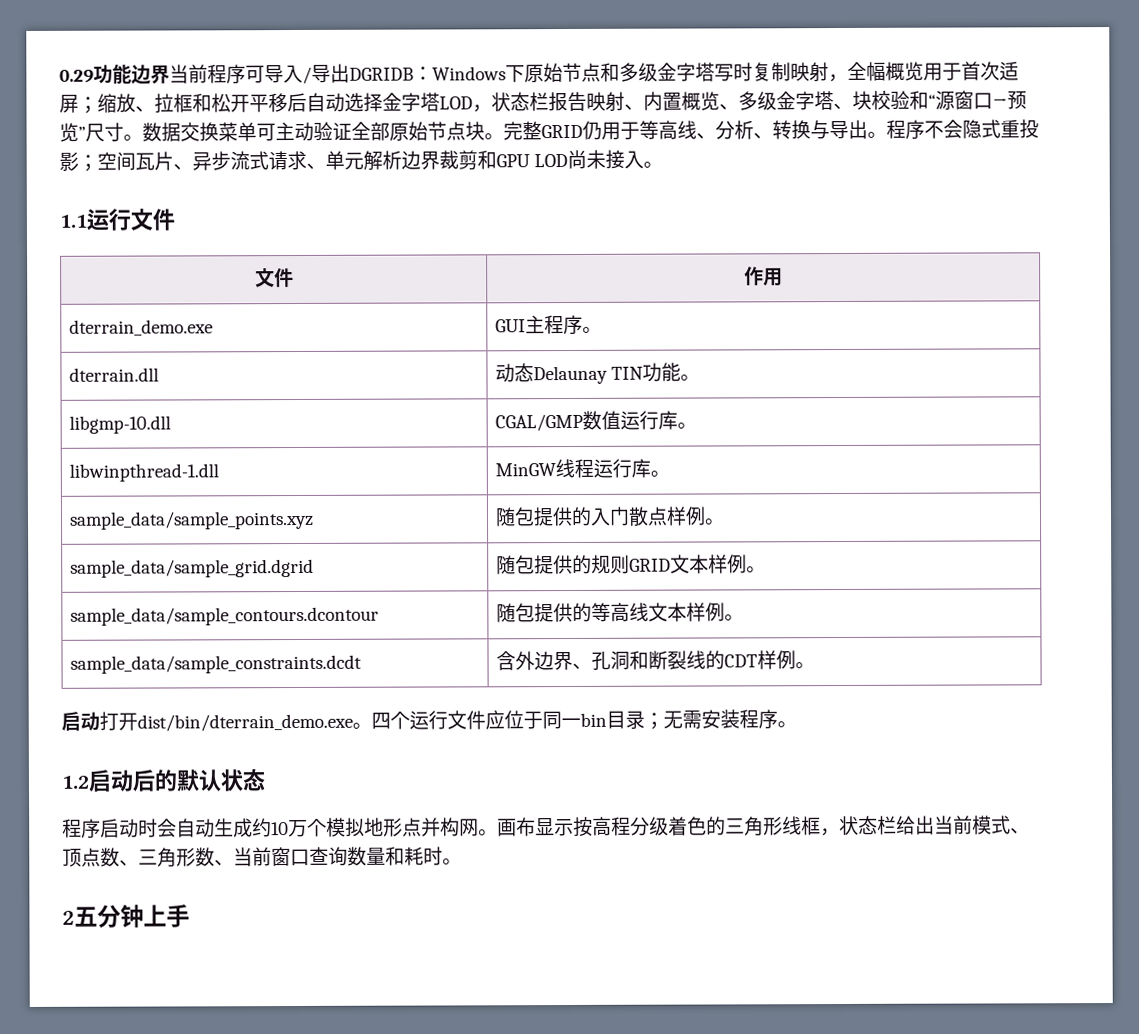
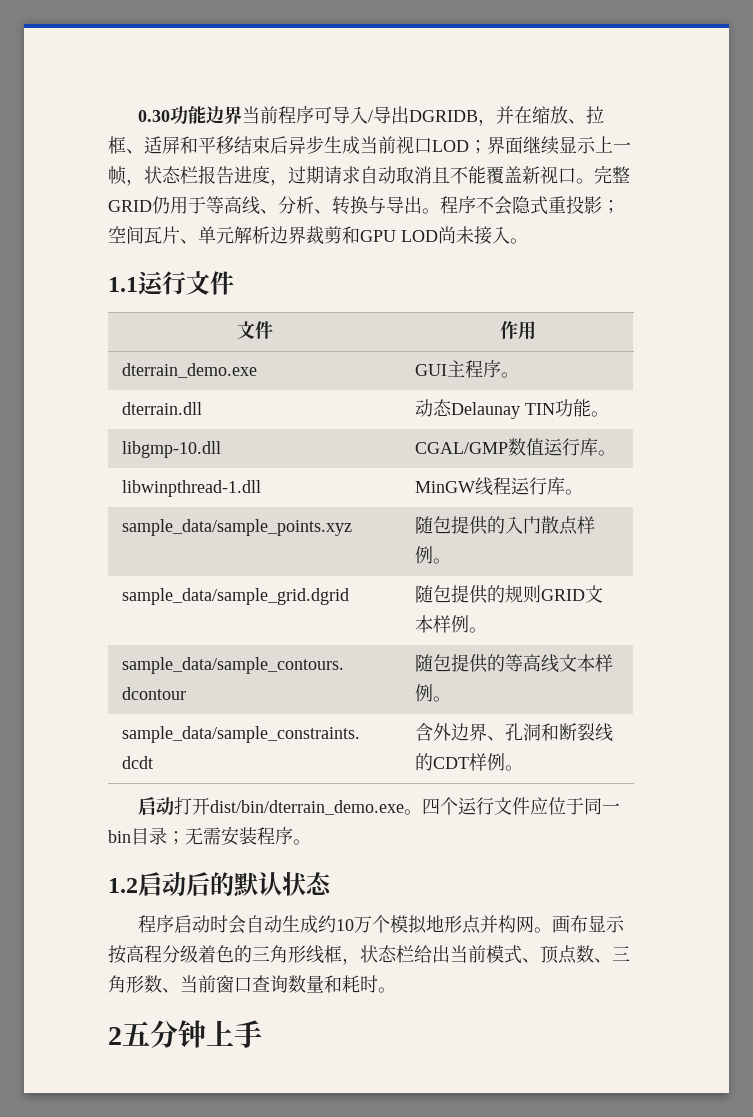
[59,69,94,83] 0.29 -> [138,110,171,122] 0.30
[413,61,1019,83] [59,90,1027,114] [59,121,485,142] ：Windows下原始节点和多级金字塔写时复制映射，全幅概览用于首次适屏；缩放、拉框和松开平移后自动选择金字塔LOD，状态栏报告映射、内置概览、多级金字塔、块校验和“源窗口→预览”尺寸。数据交换菜单可主动验证全部原始节点块 -> [478,106,605,126] [108,136,631,155] [108,165,576,186] ，并在缩放、拉框、适屏和平移结束后异步生成当前视口LOD；界面继续显示上一帧，状态栏报告进度，过期请求自动取消且不能覆盖新视口
[192,150,326,171] 异步流式请求、 -> (198, 241) none

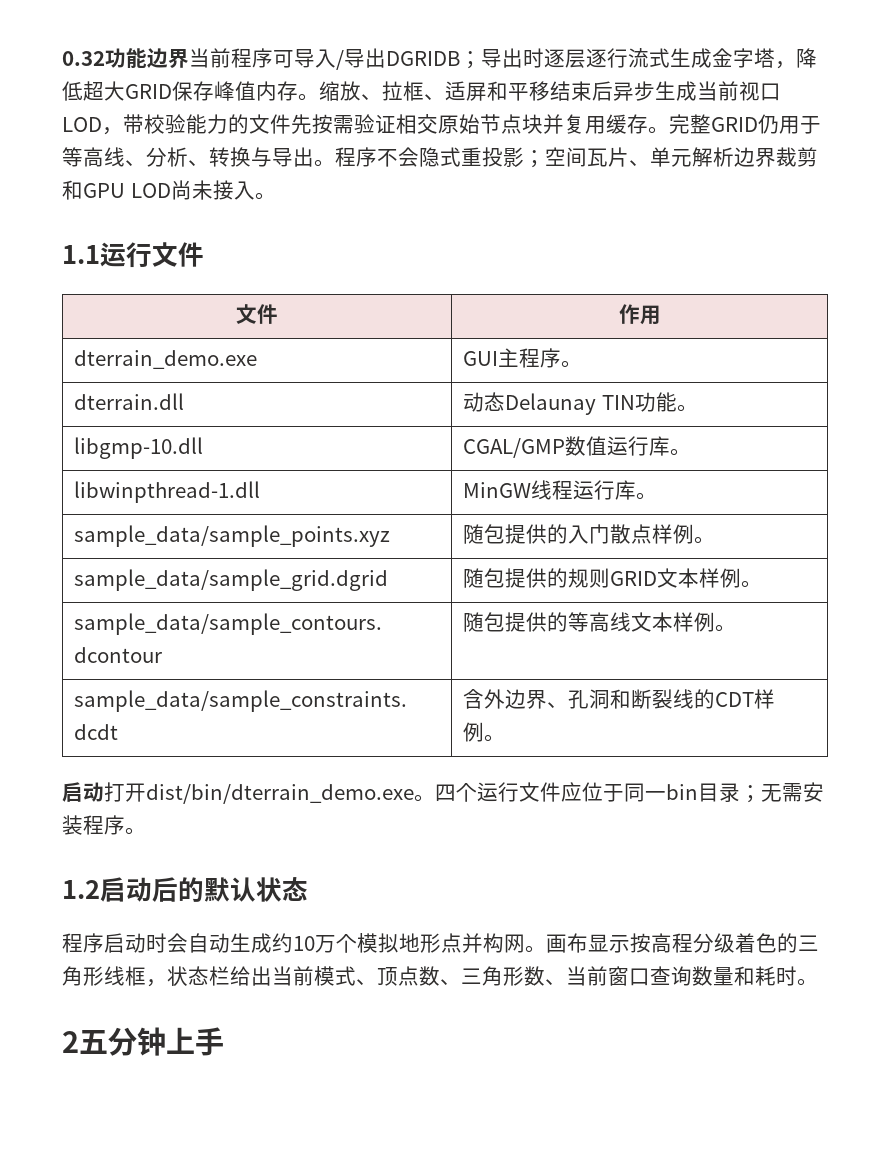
[138,110,171,122] 0.30 -> [62,51,105,66] 0.32
[478,106,533,126] ，并在 -> [460,48,817,69] [62,81,319,101] ；导出时逐层逐行流式生成金字塔，降低超大GRID保存峰值内存。
[469,136,631,155] [108,165,576,186] ；界面继续显示上一帧，状态栏报告进度，过期请求自动取消且不能覆盖新视口 -> [102,114,648,135] ，带校验能力的文件先按需验证相交原始节点块并复用缓存

